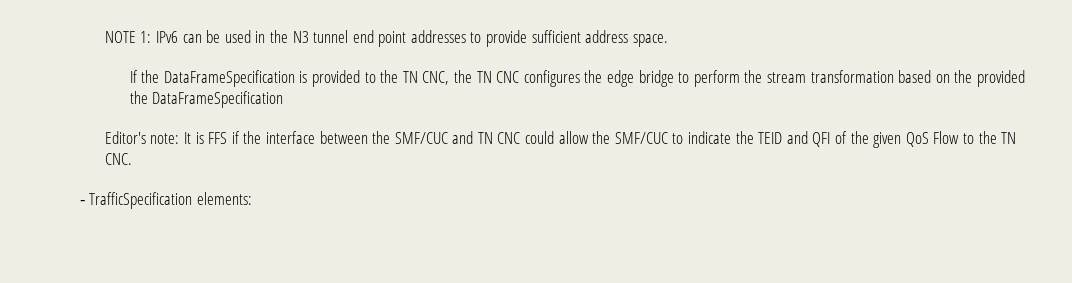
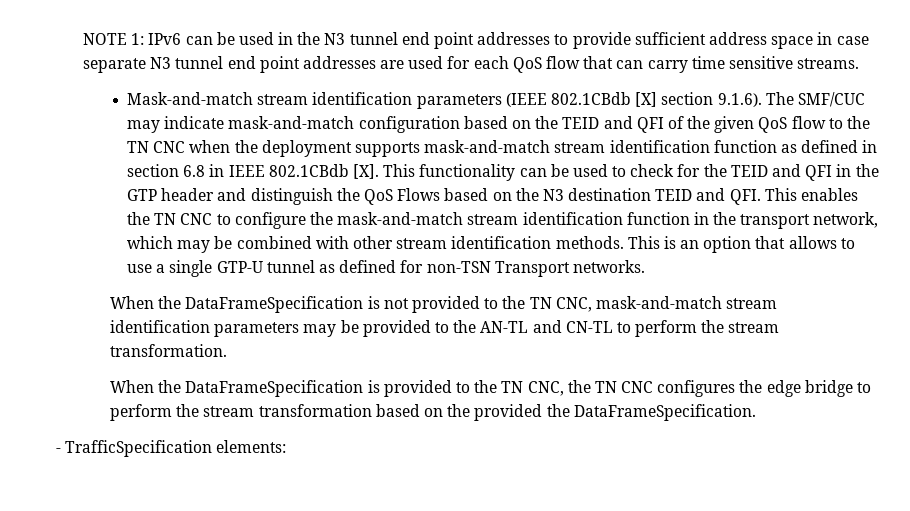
[632,34,668,47] [129,70,138,83] space. // If -> [771,32,869,49] [83,56,860,73] [127,92,865,109] [127,116,871,133] [127,140,878,157] [127,164,879,181] [127,188,859,205] [127,212,879,229] [127,236,855,253] [127,260,645,277] [110,296,778,313] [110,320,780,337] [110,344,228,357] [110,380,155,393] space in case separate N3 tunnel end point addresses are used for each QoS flow that can carry time sensitive streams. // Mask-and-match stream identification parameters (IEEE 802.1CBdb [X] section 9.1.6). The SMF/CUC may indicate mask-and-match configuration based on the TEID and QFI of the given QoS flow to the TN CNC when the deployment supports mask-and-match stream identification function as defined in section 6.8 in IEEE 802.1CBdb [X]. This functionality can be used to check for the TEID and QFI in the GTP header and distinguish the QoS Flows based on the N3 destination TEID and QFI. This enables the TN CNC to configure the mask-and-match stream identification function in the transport network, which may be combined with other stream identification methods. This is an option that allows to use a single GTP-U tunnel as defined for non-TSN Transport networks. // When the DataFrameSpecification is not provided to the TN CNC, mask-and-match stream identification parameters may be provided to the AN-TL and CN-TL to perform the stream transformation. // When
[152,91,284,108] [104,131,1017,148] [104,153,132,165] DataFrameSpecification // Editor's note: It is FFS if the interface between the SMF/CUC and TN CNC could allow the SMF/CUC to indicate the TEID and QFI of the given QoS Flow to the TN CNC. -> [573,404,756,421] DataFrameSpecification.

